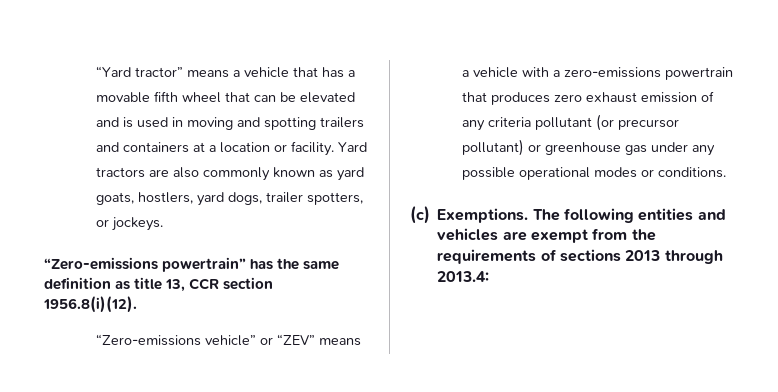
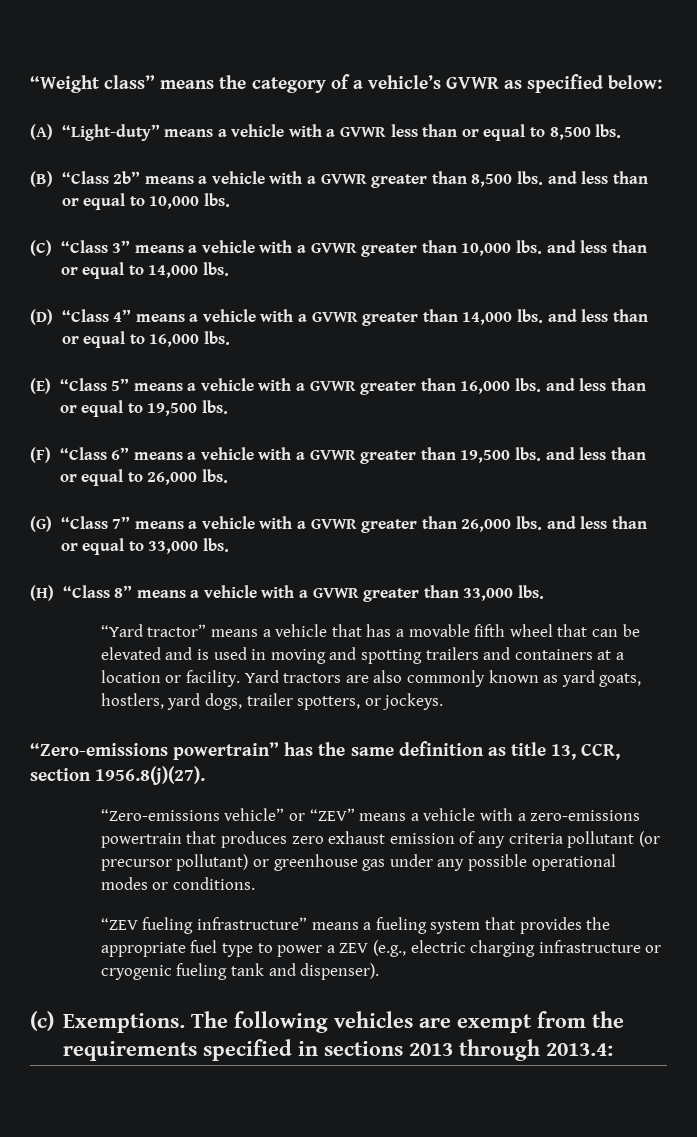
(96, 71) none -> [30,74,663,93] [30,124,622,141] [30,171,648,188] [61,193,230,210] [30,240,647,257] [60,262,229,279] [30,309,648,326] [61,331,230,348] [30,378,646,395] [59,400,228,417] [30,447,646,464] [59,469,228,486] [30,516,647,533] [60,538,229,555] [30,585,544,602] “Weight class” means the category of a vehicle’s GVWR as specified below: // (A) “Light-duty” means a vehicle with a GVWR less than or equal to 8,500 lbs. // (B) “Class 2b” means a vehicle with a GVWR greater than 8,500 lbs. and less than or equal to 10,000 lbs. // (C) “Class 3” means a vehicle with a GVWR greater than 10,000 lbs. and less than or equal to 14,000 lbs. // (D) “Class 4” means a vehicle with a GVWR greater than 14,000 lbs. and less than or equal to 16,000 lbs. // (E) “Class 5” means a vehicle with a GVWR greater than 16,000 lbs. and less than or equal to 19,500 lbs. // (F) “Class 6” means a vehicle with a GVWR greater than 19,500 lbs. and less than or equal to 26,000 lbs. // (G) “Class 7” means a vehicle with a GVWR greater than 26,000 lbs. and less than or equal to 33,000 lbs. // (H) “Class 8” means a vehicle with a GVWR greater than 33,000 lbs. //
[189,277,274,290] [43,296,137,313] CCR section 1956.8(i)(12). -> [581,743,621,760] [30,766,206,785] CCR, section 1956.8(j)(27).
(727, 172) none -> [100,917,611,934] [100,940,662,957] [100,963,380,980] // “ZEV fueling infrastructure” means a fueling system that provides the appropriate fuel type to power a ZEV (e.g., electric charging infrastructure or cryogenic fueling tank and dispenser).
[638,208,726,221] entities and -> (328, 1022) none
[540,249,557,261] of -> [202,1039,318,1061] specified in

